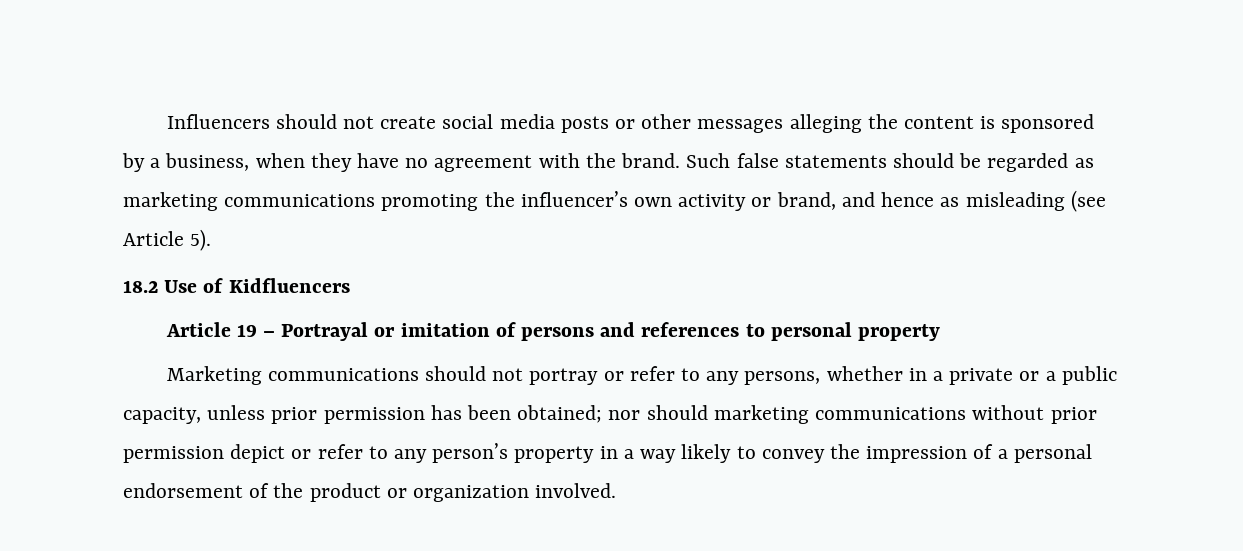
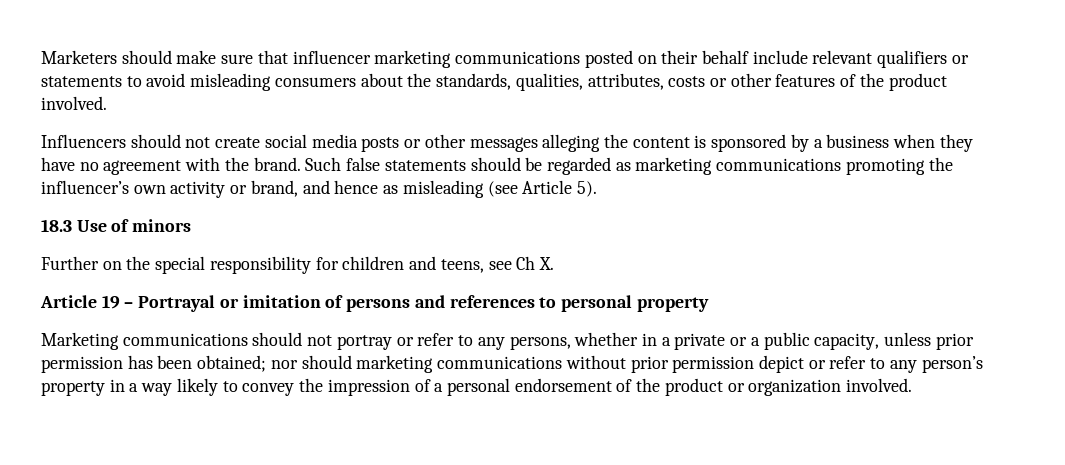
(166, 121) none -> [41,50,969,68] [41,73,947,91] [41,96,107,110] Marketers should make sure that influencer marketing communications posted on their behalf include relevant qualifiers or statements to avoid misleading consumers about the standards, qualities, attributes, costs or other features of the product involved. //
[165,153,250,171] business, -> [826,134,890,148] business
[123,280,158,293] 18.2 -> [41,219,72,232] 18.3
[228,278,350,293] Kidfluencers -> [132,219,192,232] [41,256,554,274] minors // Further on the special responsibility for children and teens, see Ch X.

